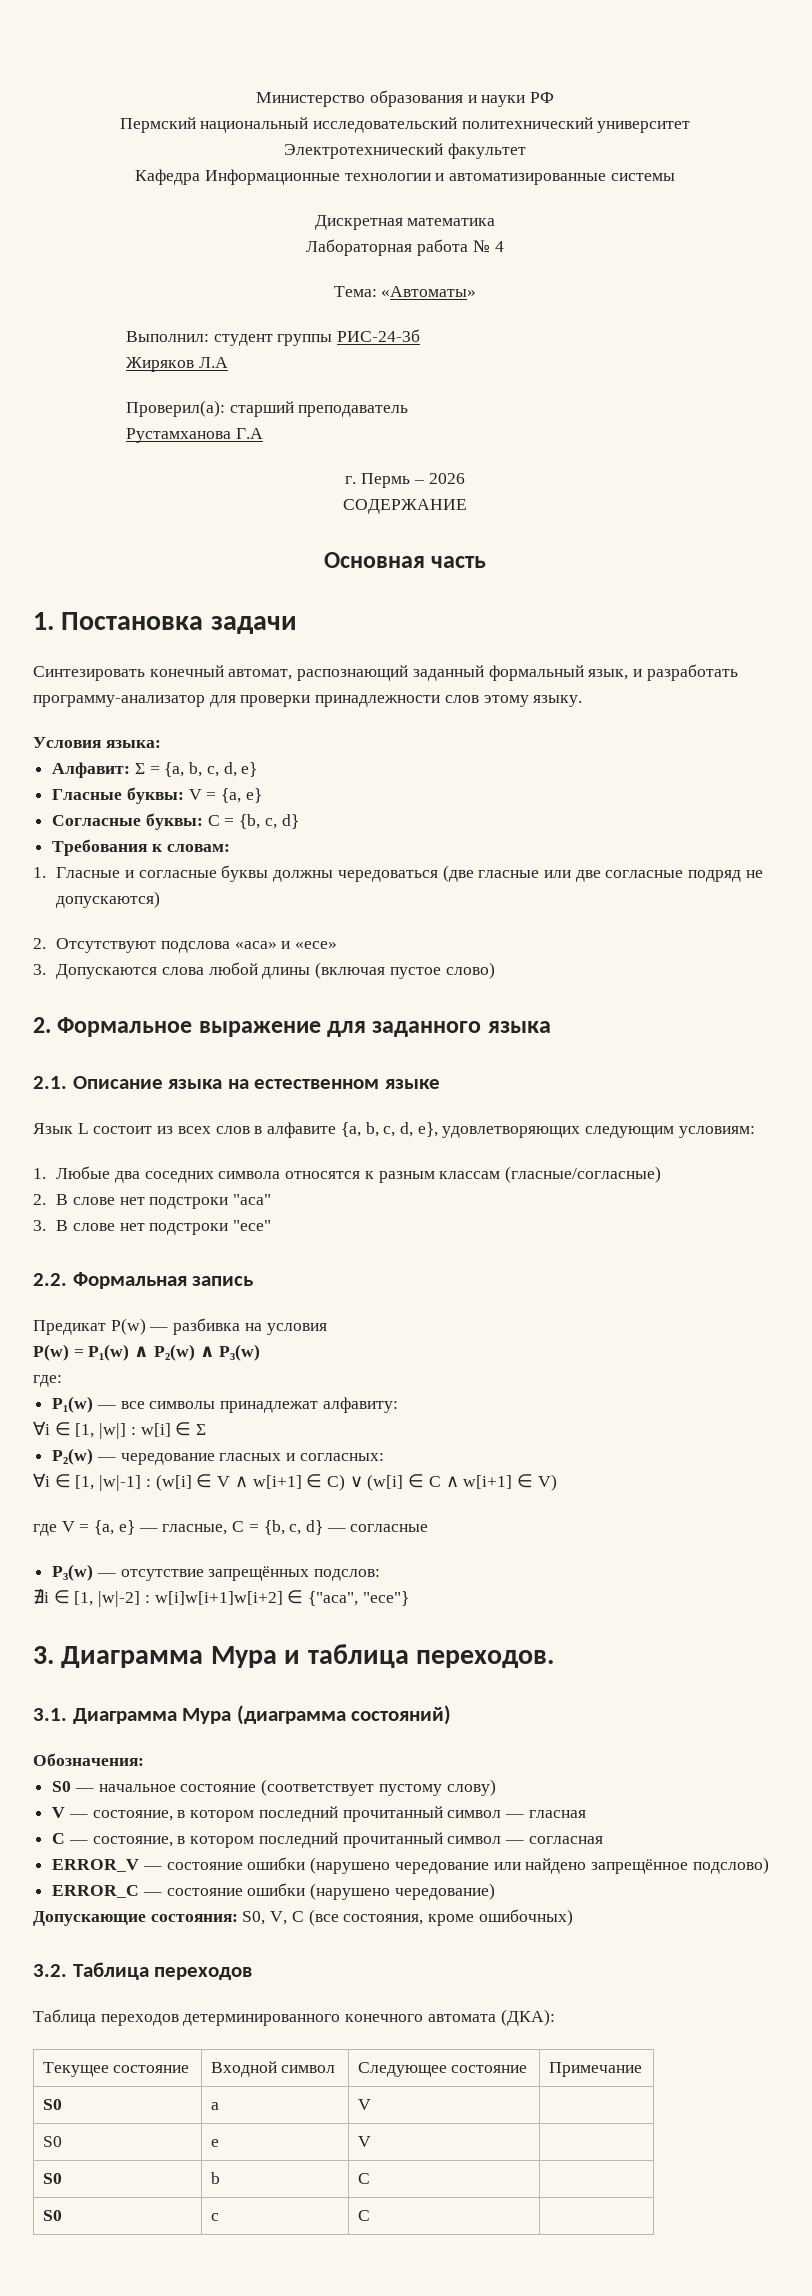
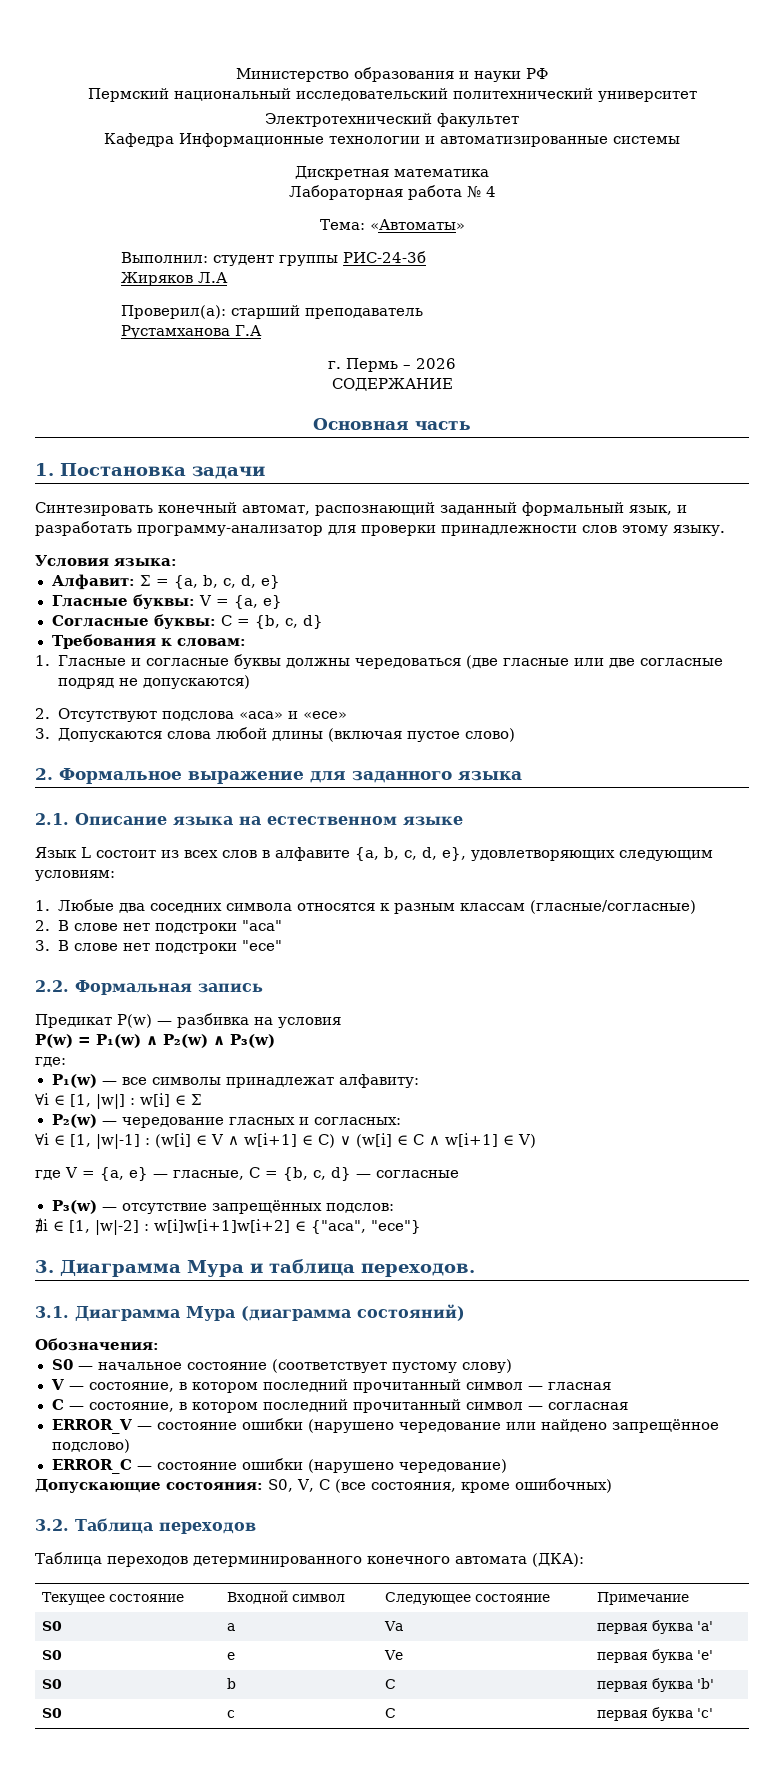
[357,2099,371,2110] [42,2136,62,2147] [210,2139,219,2147] [357,2136,371,2147] V | // S0 | e | V | -> [384,1621,404,1631] [597,1620,714,1634] [42,1650,63,1660] [227,1652,236,1660] [384,1650,404,1660] [597,1649,714,1663] Va | первая буква 'a' // S0 | e | Ve | первая буква 'e'
(370, 2178) none -> [597,1678,715,1692] первая буква 'b'
(370, 2215) none -> [597,1707,714,1721] первая буква 'c'

